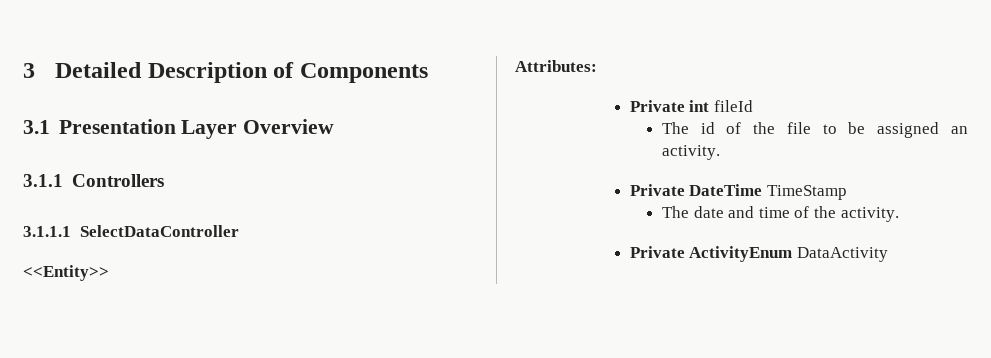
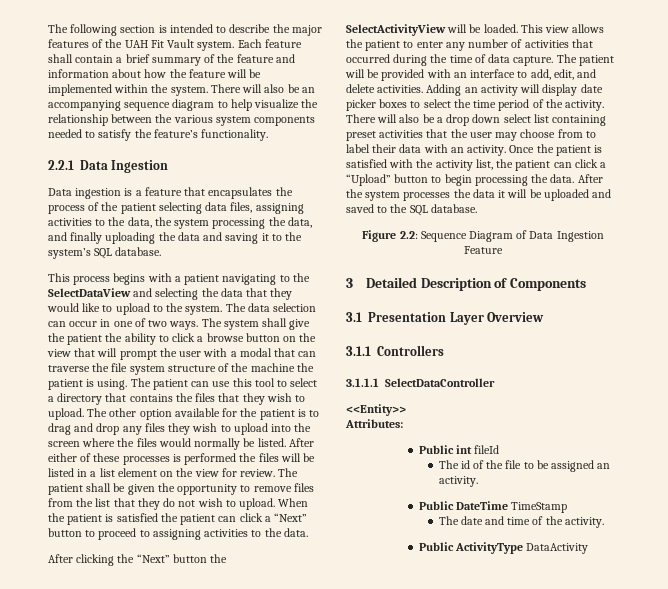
(23, 70) none -> [48,24,322,36] [48,39,302,51] [48,54,295,66] [48,69,262,78] [48,84,315,96] [48,99,319,111] [48,114,316,126] [48,129,269,141] [48,160,169,173] [48,187,293,199] [48,202,304,214] [48,217,312,229] [48,232,303,244] [48,247,162,259] [48,273,310,285] [48,288,293,300] [47,303,317,315] [48,318,311,330] [48,333,317,345] [47,348,317,360] [48,363,314,375] [48,378,318,390] [48,393,306,405] [48,408,320,420] [48,423,312,435] [48,438,314,450] [48,453,316,465] [48,468,299,477] [48,483,314,495] [48,498,309,510] [48,513,308,525] [48,528,308,540] [48,554,228,566] [346,24,605,36] [346,39,593,51] [346,54,614,66] [345,69,597,81] [346,84,603,96] [346,99,605,111] [346,114,607,126] [346,129,596,141] [346,144,603,156] [346,159,607,171] [346,174,603,186] [346,189,612,201] [346,204,477,216] [362,230,604,242] [464,246,503,254] The following section is intended to describe the major features of the UAH Fit Vault system. Each feature shall contain a brief summary of the feature and information about how the feature will be implemented within the system. There will also be an accompanying sequence diagram to help visualize the relationship between the various system components needed to satisfy the feature’s functionality. // 2.2.1 Data Ingestion // Data ingestion is a feature that encapsulates the process of the patient selecting data files, assigning activities to the data, the system processing the data, and finally uploading the data and saving it to the system’s SQL database. // This process begins with a patient navigating to the SelectDataView and selecting the data that they would like to upload to the system. The data selection can occur in one of two ways. The system shall give the patient the ability to click a browse button on the view that will prompt the user with a modal that can traverse the file system structure of the machine the patient is using. The patient can use this tool to select a directory that contains the files that they wish to upload. The other option available for the patient is to drag and drop any files they wish to upload into the screen where the files would normally be listed. After either of these processes is performed the files will be listed in a list element on the view for review. The patient shall be given the opportunity to remove files from the list that they do not wish to upload. When the patient is satisfied the patient can click a “Next” button to proceed to assigning activities to the data. // After clicking the “Next” button the SelectActivityView will be loaded. This view allows the patient to enter any number of activities that occurred during the time of data capture. The patient will be provided with an interface to add, edit, and delete activities. Adding an activity will display date picker boxes to select the time period of the activity. There will also be a drop down select list containing preset activities that the user may choose from to label their data with an activity. Once the patient is satisfied with the activity list, the patient can click a “Upload” button to begin processing the data. After the system processes the data it will be uploaded and saved to the SQL database. // Figure 2.2: Sequence Diagram of Data Ingestion Feature //
[629,100,685,112] Private -> [418,445,454,454] Public
[629,184,685,196] Private -> [418,501,454,510] Public
[629,246,793,262] Private ActivityEnum -> [418,542,523,554] Public ActivityType

